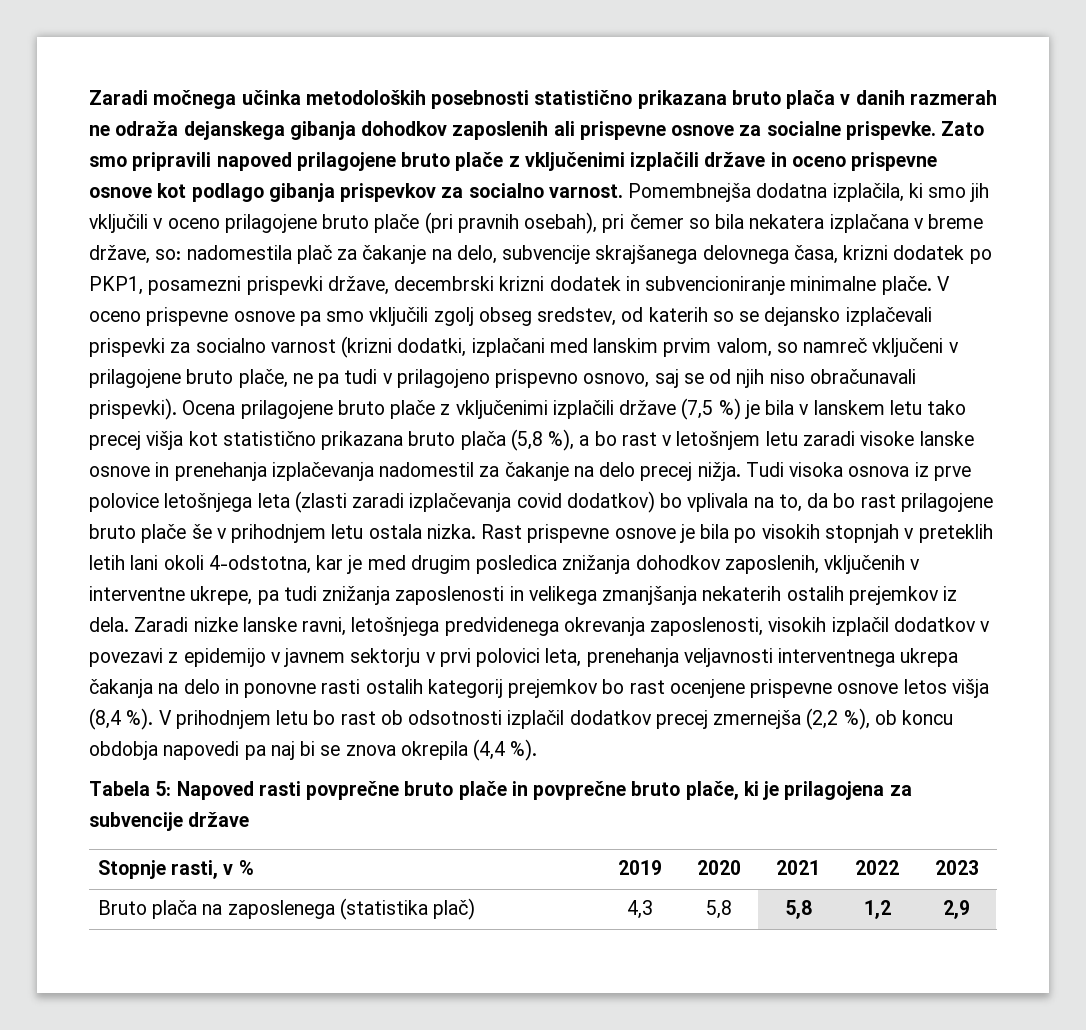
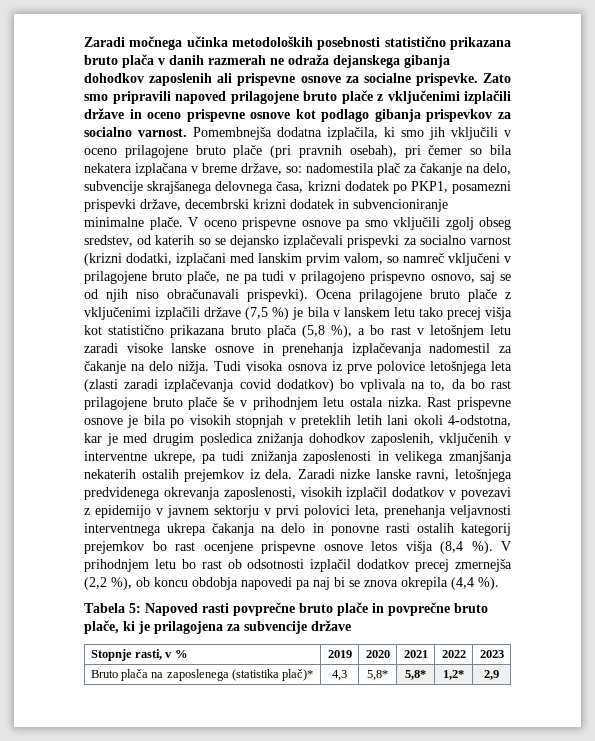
[640,462,693,481] precej -> (174, 366) none
[433,898,476,920] plač) -> [282,669,314,681] plač)*
[706,900,732,919] [784,900,812,919] [863,900,891,919] 5,8 | 5,8 | 1,2 -> [367,670,388,681] [405,670,426,680] [443,670,464,680] 5,8* | 5,8* | 1,2*

